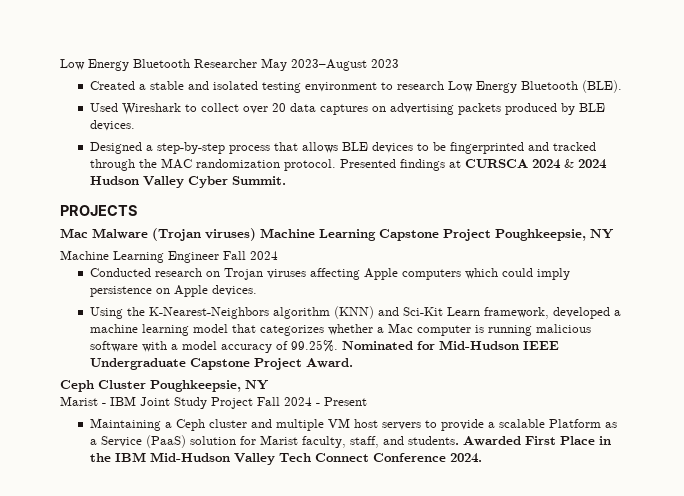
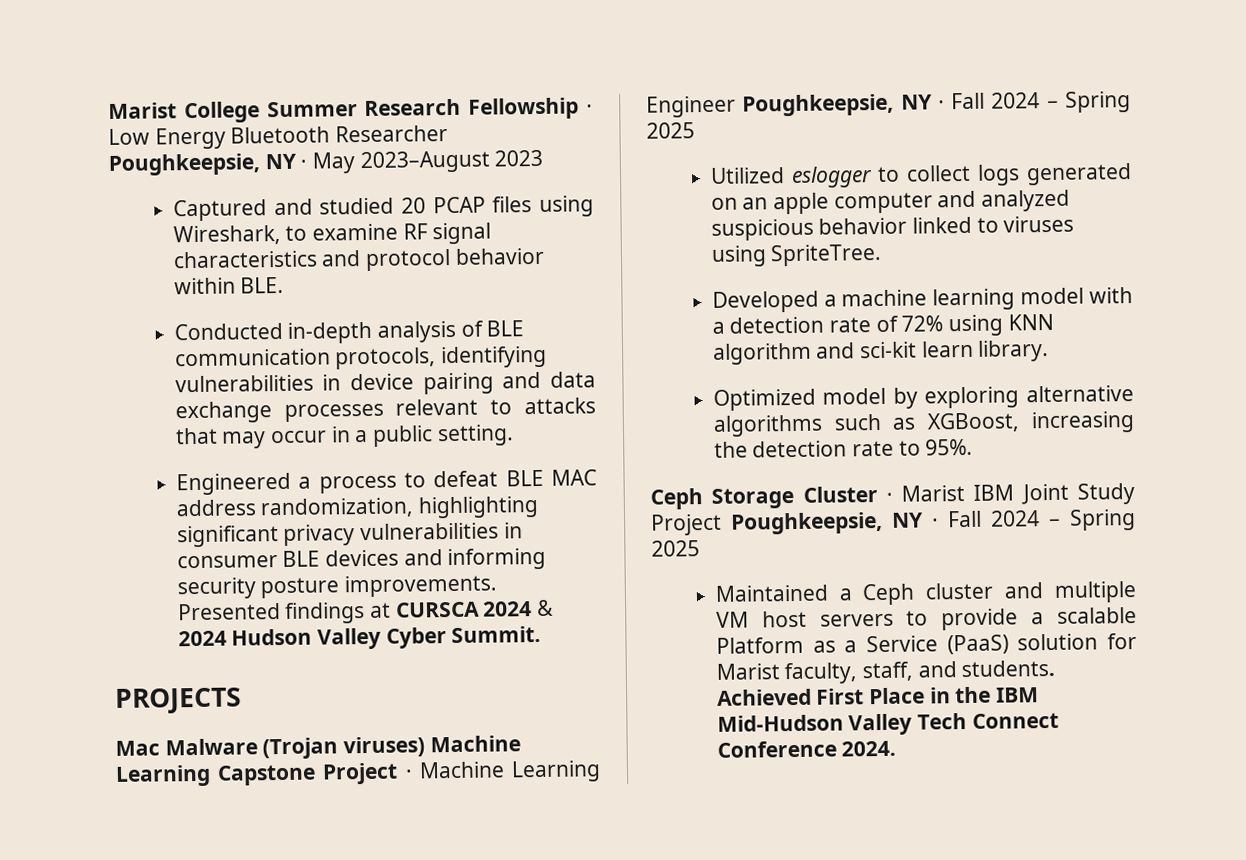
(60, 64) none -> [108,97,593,124] Marist College Summer Research Fellowship ·
(257, 63) none -> [108,153,308,176] Poughkeepsie, NY ·
[89,80,622,93] [89,103,605,115] [89,120,135,131] [89,142,596,154] [89,158,336,171] Created a stable and isolated testing environment to research Low Energy Bluetooth (BLE). // Used Wireshark to collect over 20 data captures on advertising packets produced by BLE devices. // Designed a step-by-step process that allows BLE devices to be fingerprinted and tracked through the MAC randomization protocol. -> [172,195,594,222] [172,222,492,246] [172,247,545,271] [173,276,285,295] [173,320,525,344] [174,345,548,370] [174,371,596,395] [174,397,596,424] [174,424,514,449] [175,469,597,496] [175,495,540,519] [176,522,523,548] [176,547,547,571] [176,574,498,600] Captured and studied 20 PCAP files using Wireshark, to examine RF signal characteristics and protocol behavior within BLE. // Conducted in-depth analysis of BLE communication protocols, identifying vulnerabilities in device pairing and data exchange processes relevant to attacks that may occur in a public setting. // Engineered a process to defeat BLE MAC address randomization, highlighting significant privacy vulnerabilities in consumer BLE devices and informing security posture improvements.
[495,229,614,241] Poughkeepsie, NY // -> [404,769,413,779] ·
[223,251,278,260] [89,268,570,280] [89,285,257,297] [89,306,621,319] [89,323,591,336] [89,340,559,353] [89,358,353,370] [60,380,269,392] [60,396,367,409] [89,418,161,431] Fall 2024 // Conducted research on Trojan viruses affecting Apple computers which could imply persistence on Apple devices. // Using the K-Nearest-Neighbors algorithm (KNN) and Sci-Kit Learn framework, developed a machine learning model that categorizes whether a Mac computer is running malicious software with a model accuracy of 99.25%. Nominated for Mid-Hudson IEEE Undergraduate Capstone Project Award. // Ceph Cluster Poughkeepsie, NY // Marist - IBM Joint Study Project Fall 2024 - Present // Maintaining -> [742,91,1131,117] [646,122,695,139] [709,163,1132,189] [710,189,1071,215] [710,215,1075,241] [710,243,883,267] [711,287,1133,313] [711,313,1054,337] [711,340,1050,365] [712,385,1134,411] [712,411,1135,437] [713,438,974,458] [650,483,1135,510] [650,509,1136,536] [651,540,700,557] [714,584,829,602] Poughkeepsie, NY · Fall 2024 – Spring 2025 // Utilized eslogger to collect logs generated on an apple computer and analyzed suspicious behavior linked to viruses using SpriteTree. // Developed a machine learning model with a detection rate of 72% using KNN algorithm and sci-kit learn library. // Optimized model by exploring alternative algorithms such as XGBoost, increasing the detection rate to 95%. // Ceph Storage Cluster · Marist IBM Joint Study Project Poughkeepsie, NY · Fall 2024 – Spring 2025 // Maintained
[462,436,521,446] Awarded -> [716,688,812,706] Achieved

